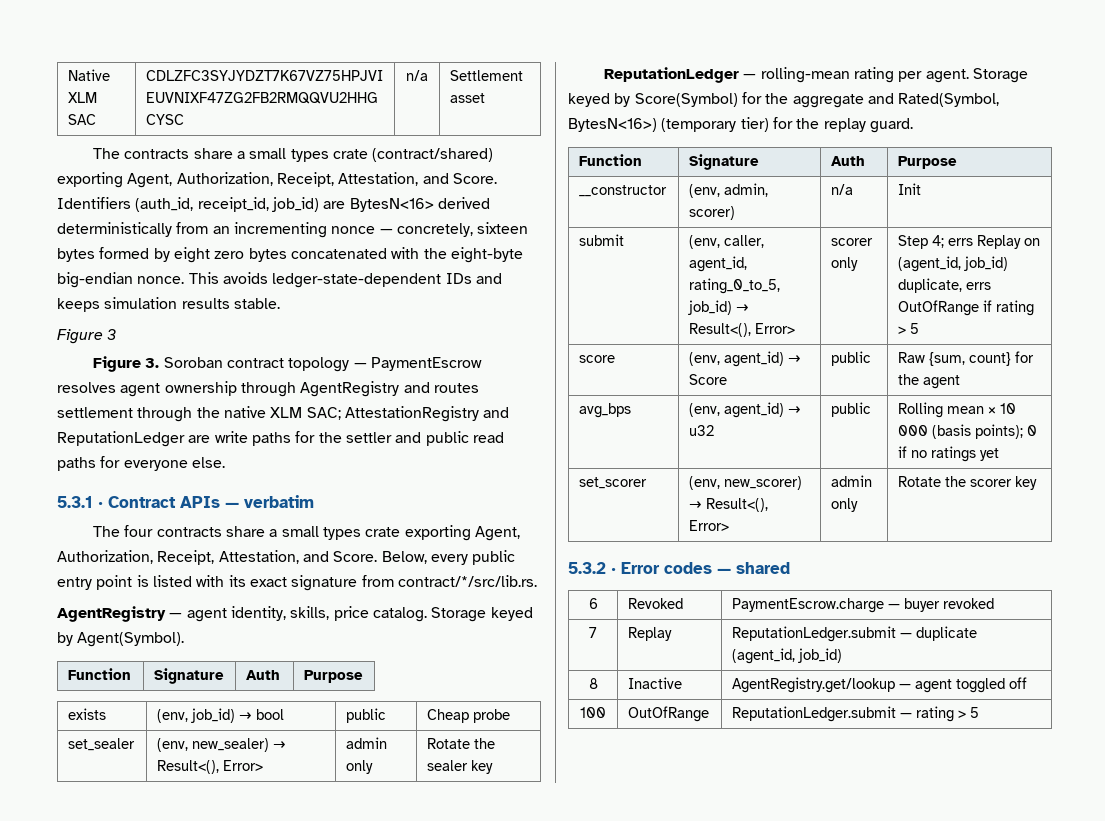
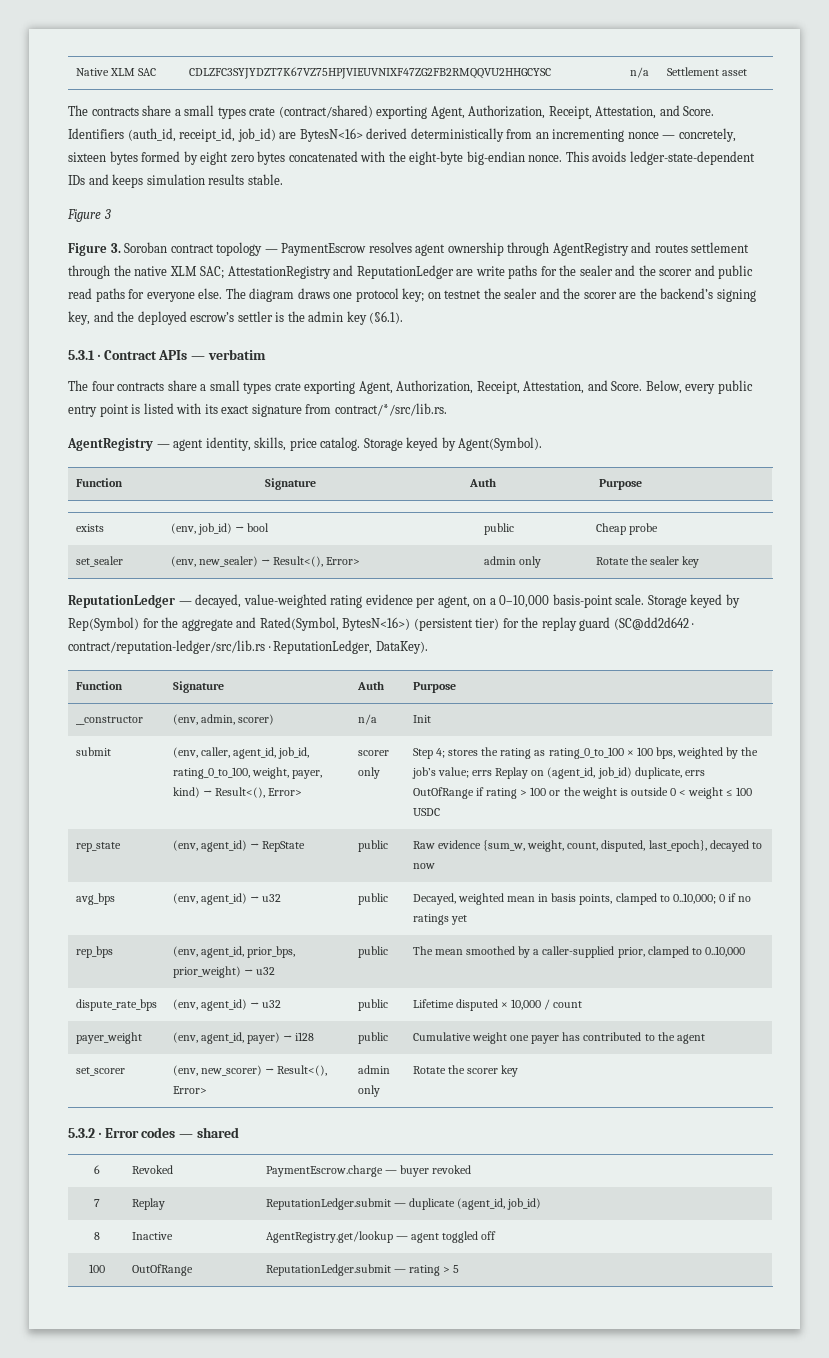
[345,432,392,443] settler -> [579,265,693,276] sealer and the scorer
(225, 462) none -> [225,288,756,302] [68,311,404,325] The diagram draws one protocol key; on testnet the sealer and the scorer are the backend’s signing key, and the deployed escrow’s settler is the admin key (§6.1).
[760,67,1029,83] [568,93,738,107] rolling-mean rating per agent. Storage keyed by Score(Symbol) -> [195,594,740,608] [68,617,139,631] decayed, value-weighted rating evidence per agent, on a 0–10,000 basis-point scale. Storage keyed by Rep(Symbol)
[661,118,737,132] (temporary -> [413,618,473,631] (persistent
[869,118,913,133] guard. -> [579,617,695,631] [68,640,428,654] guard (SC@dd2d642 · contract/reputation-ledger/src/lib.rs · ReputationLedger, DataKey).
[689,278,781,294] [688,300,733,315] rating_0_to_5, job_id) -> [278,747,310,759] [172,767,323,779] [172,787,200,798] job_id, rating_0_to_100, weight, payer, kind)
(945, 241) none -> [448,747,759,759] [411,767,469,779] stores the rating as rating_0_to_100 × 100 bps, weighted by the job’s value;
[910,323,920,334] [579,355,616,363] [689,351,802,367] [689,374,728,385] 5 // score | (env, agent_id) → Score -> [530,787,753,799] [412,808,440,816] [75,842,121,852] [172,840,306,852] 100 or the weight is outside 0 < weight ≤ 100 USDC // rep_state | (env, agent_id) → RepState
[929,351,1035,366] [898,374,961,389] {sum, count} for the agent -> [437,840,762,852] [412,863,435,869] evidence {sum_w, weight, count, disputed, last_epoch}, decayed to now
[898,402,1017,418] [898,424,1024,439] Rolling mean × 10 000 (basis points); -> [412,893,716,905] Decayed, weighted mean in basis points, clamped to 0..10,000;
(1000, 454) none -> [75,946,113,958] [172,946,296,958] [172,966,276,978] [357,946,388,958] [412,946,745,958] [75,999,157,1011] [172,999,282,1011] [357,999,388,1011] [412,999,583,1011] [75,1032,142,1044] [172,1032,315,1044] [357,1032,388,1044] [412,1032,705,1044] // rep_bps | (env, agent_id, prior_bps, prior_weight) → u32 | public | The mean smoothed by a caller-supplied prior, clamped to 0..10,000 // dispute_rate_bps | (env, agent_id) → u32 | public | Lifetime disputed × 10,000 / count // payer_weight | (env, agent_id, payer) → i128 | public | Cumulative weight one payer has contributed to the agent

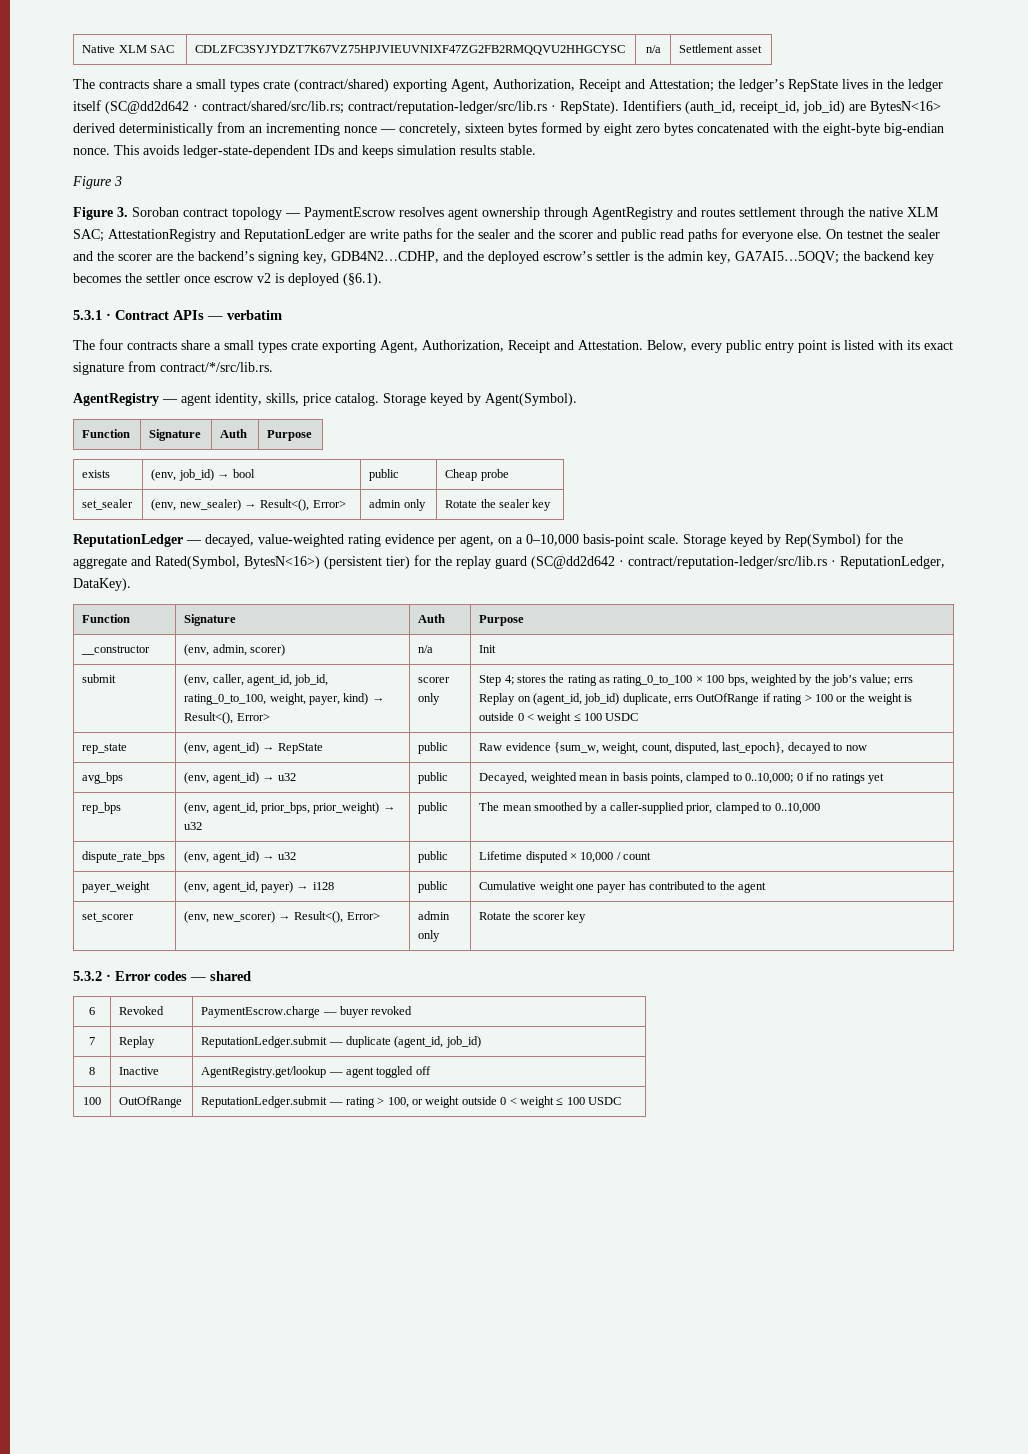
[548,105,715,119] Receipt, Attestation, and Score. -> [579,79,943,92] [73,100,619,114] Receipt and Attestation; the ledger’s RepState lives in the ledger itself (SC@dd2d642 · contract/shared/src/lib.rs; contract/reputation-ledger/src/lib.rs · RepState).
[225,288,441,302] The diagram draws one protocol key; on -> [826,229,843,239] On
(90, 318) none -> [331,251,439,263] GDB4N2…CDHP,
[346,311,367,325] key -> [707,251,934,264] [73,273,339,286] key, GA7AI5…5OQV; the backend key becomes the settler once escrow v2 is deployed
[476,380,643,394] Receipt, Attestation, and Score. -> [508,340,643,353] Receipt and Attestation.
[453,1265,460,1273] 5 -> [387,1096,622,1108] 100, or weight outside 0 < weight ≤ 100 USDC

